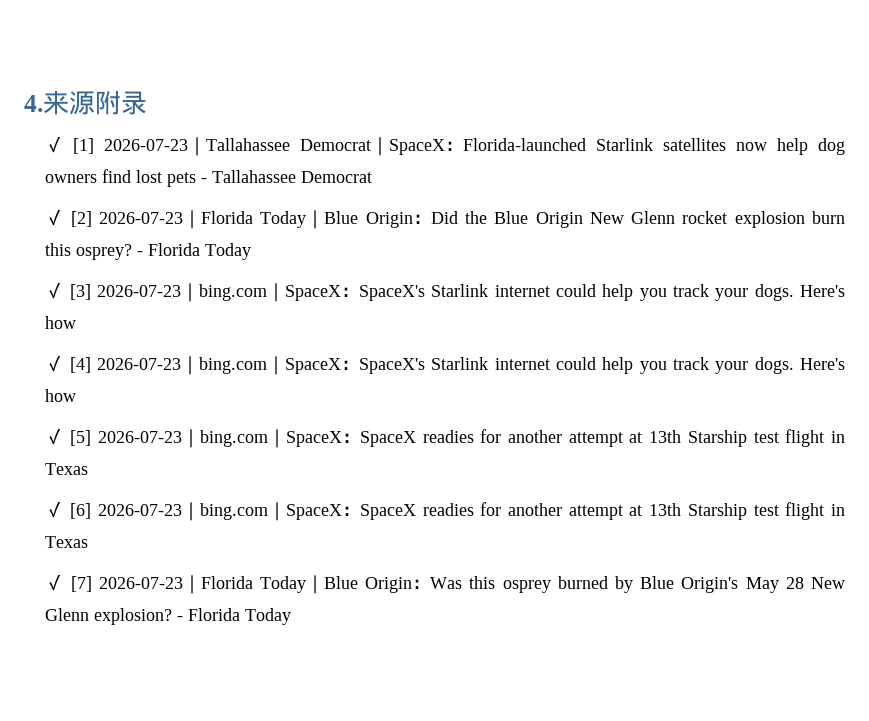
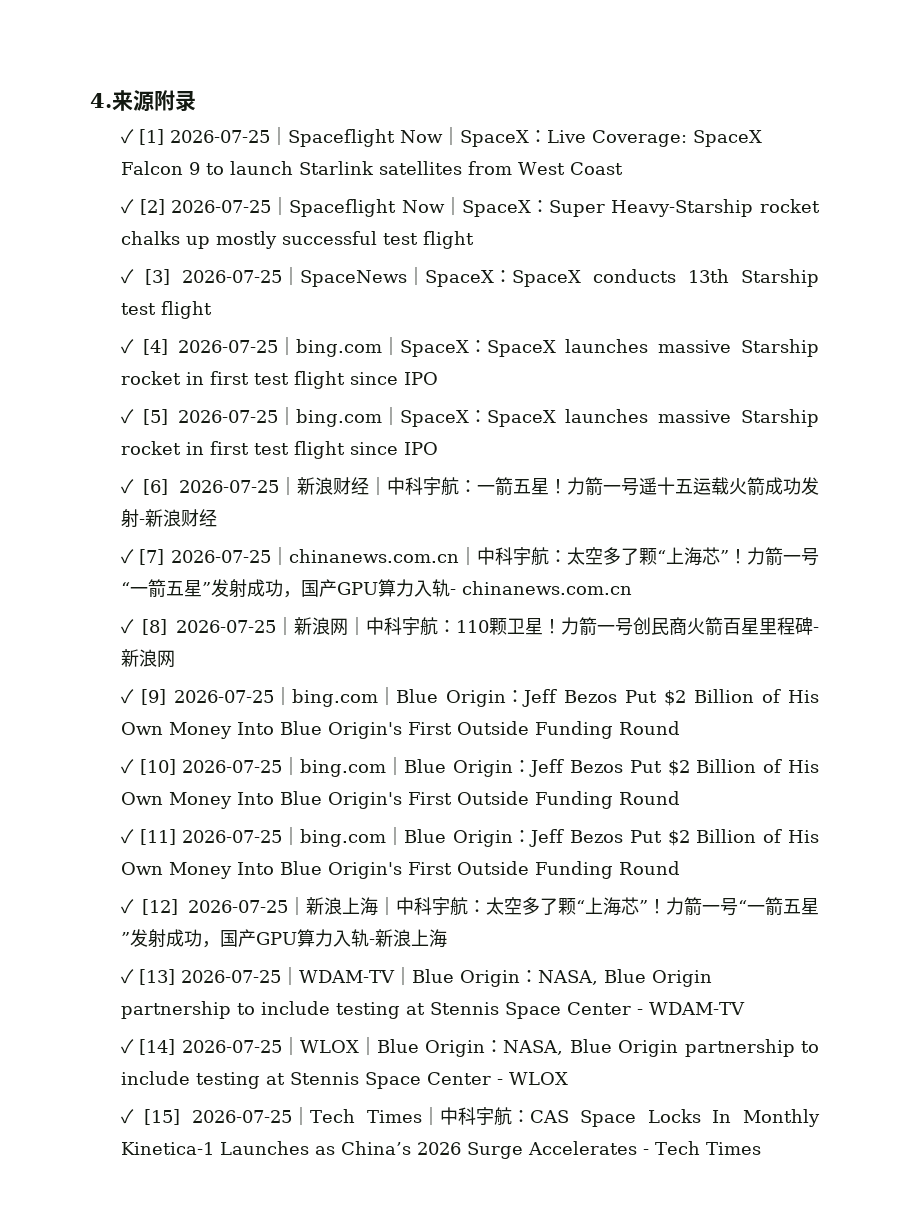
[104,137,845,156] [45,169,373,187] [45,209,845,229] [45,243,252,260] [45,282,846,302] [45,316,77,329] [45,355,846,375] [45,389,77,402] [45,428,845,448] [45,463,89,475] [45,501,845,521] [45,536,89,548] [45,574,845,594] [45,608,292,625] 2026-07-23｜Tallahassee Democrat｜SpaceX：Florida-launched Starlink satellites now help dog owners find lost pets - Tallahassee Democrat // ✓ [2] 2026-07-23｜Florida Today｜Blue Origin：Did the Blue Origin New Glenn rocket explosion burn this osprey? - Florida Today // ✓ [3] 2026-07-23｜bing.com｜SpaceX：SpaceX's Starlink internet could help you track your dogs. Here's how // ✓ [4] 2026-07-23｜bing.com｜SpaceX：SpaceX's Starlink internet could help you track your dogs. Here's how // ✓ [5] 2026-07-23｜bing.com｜SpaceX：SpaceX readies for another attempt at 13th Starship test flight in Texas // ✓ [6] 2026-07-23｜bing.com｜SpaceX：SpaceX readies for another attempt at 13th Starship test flight in Texas // ✓ [7] 2026-07-23｜Florida Today｜Blue Origin：Was this osprey burned by Blue Origin's May 28 New Glenn explosion? - Florida Today -> [169,127,762,147] [120,161,623,175] [120,197,820,217] [120,231,474,249] [120,267,819,287] [120,301,212,319] [120,337,819,357] [120,371,438,389] [120,407,819,427] [120,441,438,459] [120,477,819,496] [120,509,217,528] [120,547,819,566] [120,579,632,598] [120,617,819,636] [120,649,175,668] [120,687,819,707] [120,721,680,739] [120,757,820,777] [120,791,680,809] [120,827,820,847] [120,861,680,879] [120,897,819,916] [120,929,447,948] [120,967,712,987] [120,1001,745,1019] [120,1037,819,1057] [120,1071,568,1089] [120,1107,821,1127] [120,1141,761,1159] 2026-07-25｜Spaceflight Now｜SpaceX：Live Coverage: SpaceX Falcon 9 to launch Starlink satellites from West Coast // ✓ [2] 2026-07-25｜Spaceflight Now｜SpaceX：Super Heavy-Starship rocket chalks up mostly successful test flight // ✓ [3] 2026-07-25｜SpaceNews｜SpaceX：SpaceX conducts 13th Starship test flight // ✓ [4] 2026-07-25｜bing.com｜SpaceX：SpaceX launches massive Starship rocket in first test flight since IPO // ✓ [5] 2026-07-25｜bing.com｜SpaceX：SpaceX launches massive Starship rocket in first test flight since IPO // ✓ [6] 2026-07-25｜新浪财经｜中科宇航：一箭五星！力箭一号遥十五运载火箭成功发射-新浪财经 // ✓ [7] 2026-07-25｜chinanews.com.cn｜中科宇航：太空多了颗“上海芯”！力箭一号“一箭五星”发射成功，国产GPU算力入轨- chinanews.com.cn // ✓ [8] 2026-07-25｜新浪网｜中科宇航：110颗卫星！力箭一号创民商火箭百星里程碑-新浪网 // ✓ [9] 2026-07-25｜bing.com｜Blue Origin：Jeff Bezos Put $2 Billion of His Own Money Into Blue Origin's First Outside Funding Round // ✓ [10] 2026-07-25｜bing.com｜Blue Origin：Jeff Bezos Put $2 Billion of His Own Money Into Blue Origin's First Outside Funding Round // ✓ [11] 2026-07-25｜bing.com｜Blue Origin：Jeff Bezos Put $2 Billion of His Own Money Into Blue Origin's First Outside Funding Round // ✓ [12] 2026-07-25｜新浪上海｜中科宇航：太空多了颗“上海芯”！力箭一号“一箭五星”发射成功，国产GPU算力入轨-新浪上海 // ✓ [13] 2026-07-25｜WDAM-TV｜Blue Origin：NASA, Blue Origin partnership to include testing at Stennis Space Center - WDAM-TV // ✓ [14] 2026-07-25｜WLOX｜Blue Origin：NASA, Blue Origin partnership to include testing at Stennis Space Center - WLOX // ✓ [15] 2026-07-25｜Tech Times｜中科宇航：CAS Space Locks In Monthly Kinetica-1 Launches as China’s 2026 Surge Accelerates - Tech Times

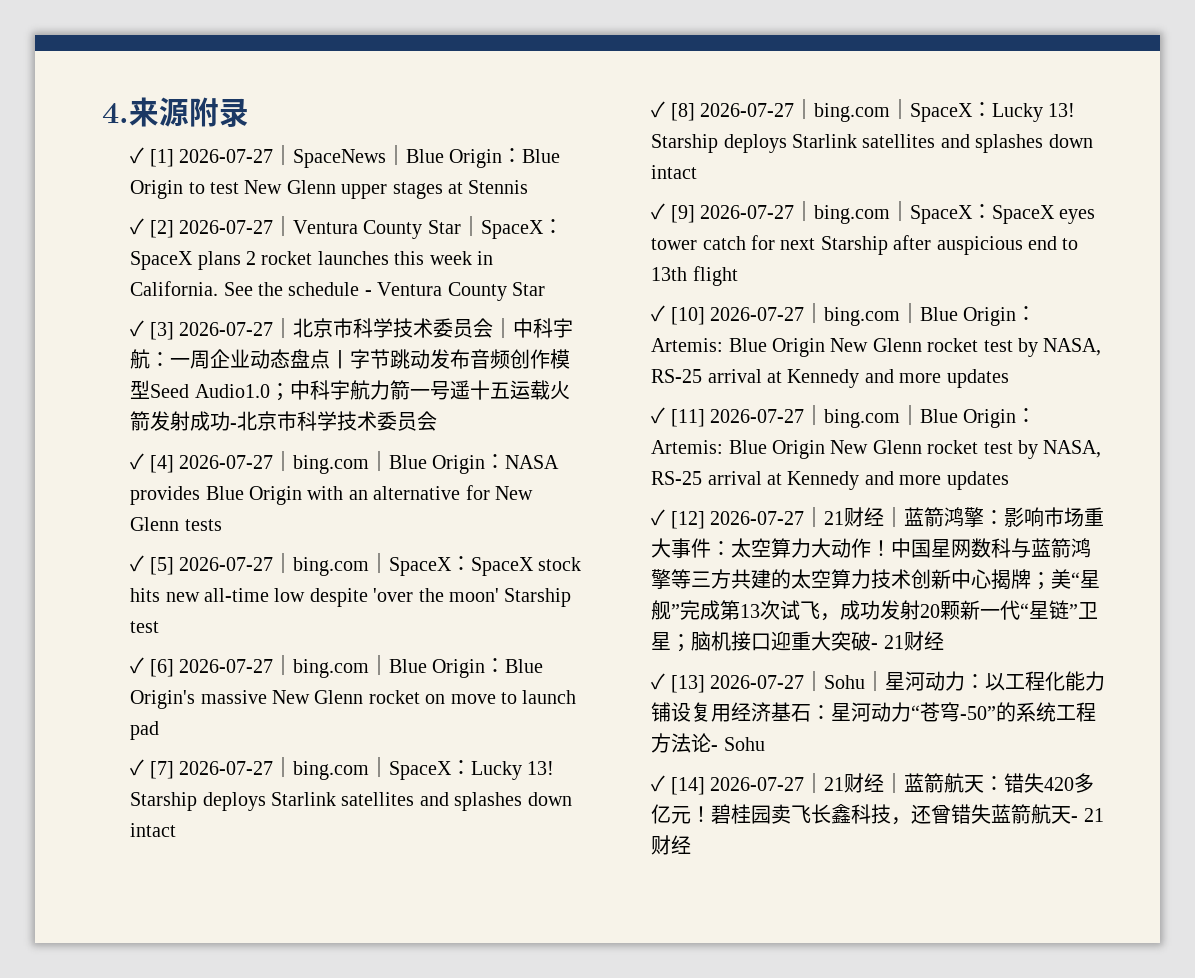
[169,127,762,147] [120,161,623,175] [120,197,820,217] [120,231,474,249] [120,267,819,287] [120,301,212,319] [120,337,819,357] [120,371,438,389] [120,407,819,427] [120,441,438,459] [120,477,567,496] 2026-07-25｜Spaceflight Now｜SpaceX：Live Coverage: SpaceX Falcon 9 to launch Starlink satellites from West Coast // ✓ [2] 2026-07-25｜Spaceflight Now｜SpaceX：Super Heavy-Starship rocket chalks up mostly successful test flight // ✓ [3] 2026-07-25｜SpaceNews｜SpaceX：SpaceX conducts 13th Starship test flight // ✓ [4] 2026-07-25｜bing.com｜SpaceX：SpaceX launches massive Starship rocket in first test flight since IPO // ✓ [5] 2026-07-25｜bing.com｜SpaceX：SpaceX launches massive Starship rocket in first test flight since IPO // ✓ [6] 2026-07-25｜新浪财经｜中科宇航：一箭五星！ -> [179,145,561,168] [130,180,529,199] [130,216,563,239] [130,251,494,270] [130,281,546,301] [130,318,574,340] [130,349,571,369] [130,380,370,401] 2026-07-27｜SpaceNews｜Blue Origin：Blue Origin to test New Glenn upper stages at Stennis // ✓ [2] 2026-07-27｜Ventura County Star｜SpaceX：SpaceX plans 2 rocket launches this week in California. See the schedule - Ventura County Star // ✓ [3] 2026-07-27｜北京市科学技术委员会｜中科宇航：一周企业动态盘点丨字节跳动发布音频创作模型Seed Audio1.0；中科宇航
[765,477,819,495] [120,509,217,528] [120,547,819,566] [120,579,632,598] [120,617,819,636] [120,649,175,668] [120,687,819,707] [120,721,680,739] [120,757,820,777] [120,791,680,809] [120,827,820,847] [120,861,680,879] [120,897,819,916] [120,929,447,948] [120,967,712,987] [120,1001,745,1019] [120,1037,819,1057] [120,1071,568,1089] [120,1107,821,1127] [120,1141,761,1159] 成功发射-新浪财经 // ✓ [7] 2026-07-25｜chinanews.com.cn｜中科宇航：太空多了颗“上海芯”！力箭一号“一箭五星”发射成功，国产GPU算力入轨- chinanews.com.cn // ✓ [8] 2026-07-25｜新浪网｜中科宇航：110颗卫星！力箭一号创民商火箭百星里程碑-新浪网 // ✓ [9] 2026-07-25｜bing.com｜Blue Origin：Jeff Bezos Put $2 Billion of His Own Money Into Blue Origin's First Outside Funding Round // ✓ [10] 2026-07-25｜bing.com｜Blue Origin：Jeff Bezos Put $2 Billion of His Own Money Into Blue Origin's First Outside Funding Round // ✓ [11] 2026-07-25｜bing.com｜Blue Origin：Jeff Bezos Put $2 Billion of His Own Money Into Blue Origin's First Outside Funding Round // ✓ [12] 2026-07-25｜新浪上海｜中科宇航：太空多了颗“上海芯”！力箭一号“一箭五星”发射成功，国产GPU算力入轨-新浪上海 // ✓ [13] 2026-07-25｜WDAM-TV｜Blue Origin：NASA, Blue Origin partnership to include testing at Stennis Space Center - WDAM-TV // ✓ [14] 2026-07-25｜WLOX｜Blue Origin：NASA, Blue Origin partnership to include testing at Stennis Space Center - WLOX // ✓ [15] 2026-07-25｜Tech Times｜中科宇航：CAS Space Locks In Monthly Kinetica-1 Launches as China’s 2026 Surge Accelerates - Tech Times -> [150,411,438,431] [130,451,560,474] [130,485,534,505] [130,517,222,531] [130,553,582,576] [130,588,572,607] [130,621,160,633] [130,655,544,678] [130,690,577,709] [130,721,160,740] [130,757,555,780] [130,792,572,811] [130,823,177,837] [651,99,1076,122] [651,134,1093,153] [651,165,698,179] [651,201,1096,224] [651,235,1079,255] [651,266,738,286] [651,303,1037,326] [651,338,1102,357] [651,369,1009,388] [651,405,1037,428] [651,440,1102,459] [651,471,1009,490] [651,507,1105,529] [651,538,1092,558] [651,569,1101,590] [651,600,1099,621] [651,631,944,652] [651,671,1106,693] [651,702,1097,722] [651,733,765,753] [651,773,1095,795] [651,804,1104,825] [651,835,692,855] 发射成功-北京市科学技术委员会 // ✓ [4] 2026-07-27｜bing.com｜Blue Origin：NASA provides Blue Origin with an alternative for New Glenn tests // ✓ [5] 2026-07-27｜bing.com｜SpaceX：SpaceX stock hits new all-time low despite 'over the moon' Starship test // ✓ [6] 2026-07-27｜bing.com｜Blue Origin：Blue Origin's massive New Glenn rocket on move to launch pad // ✓ [7] 2026-07-27｜bing.com｜SpaceX：Lucky 13! Starship deploys Starlink satellites and splashes down intact // ✓ [8] 2026-07-27｜bing.com｜SpaceX：Lucky 13! Starship deploys Starlink satellites and splashes down intact // ✓ [9] 2026-07-27｜bing.com｜SpaceX：SpaceX eyes tower catch for next Starship after auspicious end to 13th flight // ✓ [10] 2026-07-27｜bing.com｜Blue Origin：Artemis: Blue Origin New Glenn rocket test by NASA, RS-25 arrival at Kennedy and more updates // ✓ [11] 2026-07-27｜bing.com｜Blue Origin：Artemis: Blue Origin New Glenn rocket test by NASA, RS-25 arrival at Kennedy and more updates // ✓ [12] 2026-07-27｜21财经｜蓝箭鸿擎：影响市场重大事件：太空算力大动作！中国星网数科与蓝箭鸿擎等三方共建的太空算力技术创新中心揭牌；美“星舰”完成第13次试飞，成功发射20颗新一代“星链”卫星；脑机接口迎重大突破- 21财经 // ✓ [13] 2026-07-27｜Sohu｜星河动力：以工程化能力铺设复用经济基石：星河动力“苍穹-50”的系统工程方法论- Sohu // ✓ [14] 2026-07-27｜21财经｜蓝箭航天：错失420多亿元！碧桂园卖飞长鑫科技，还曾错失蓝箭航天- 21财经

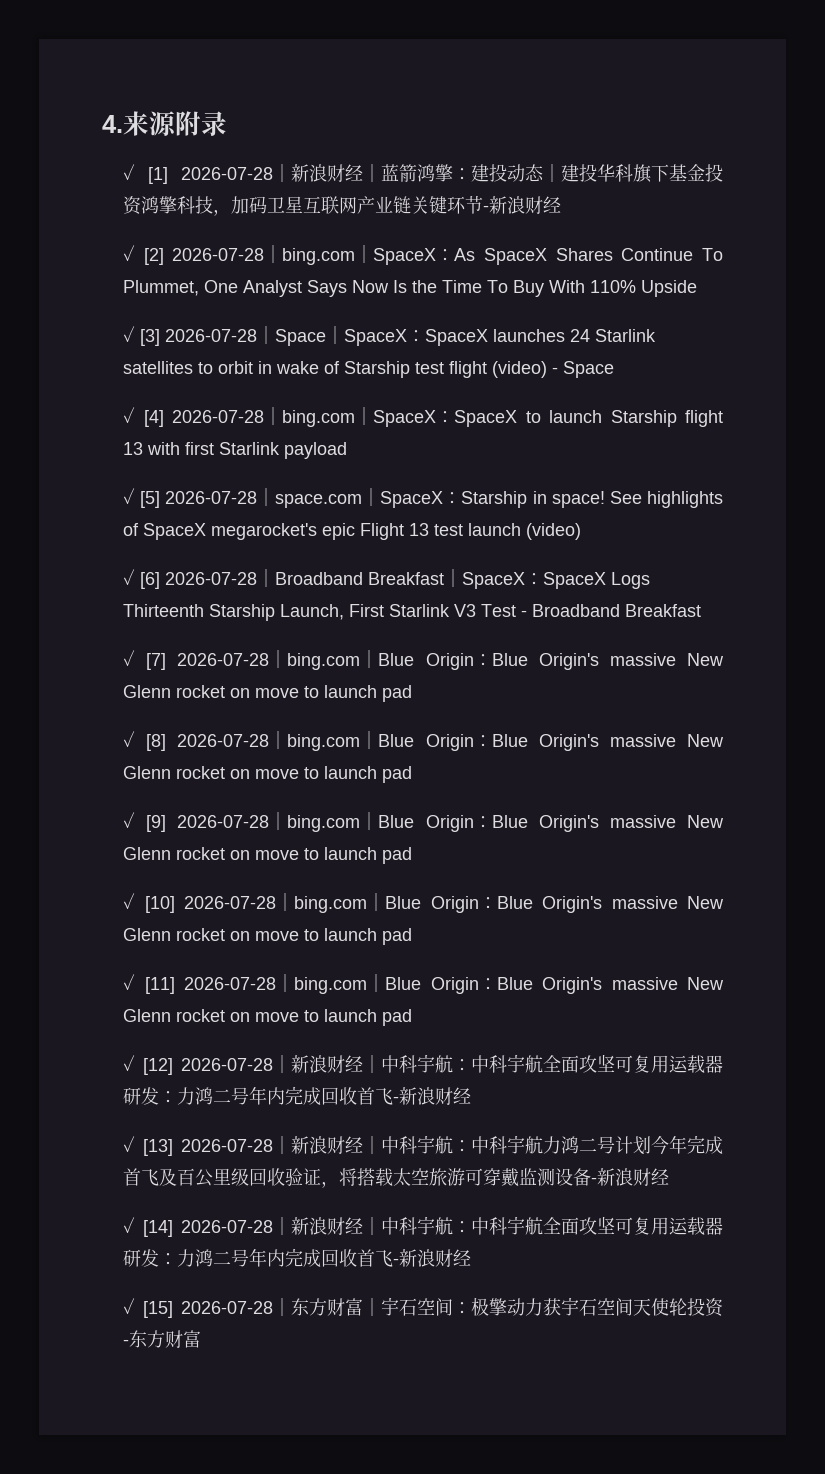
[179,145,561,168] [130,180,529,199] [130,216,563,239] [130,251,494,270] [130,281,546,301] [130,318,574,340] [130,349,571,369] [130,380,570,401] [130,411,438,431] [130,451,560,474] [130,485,534,505] [130,517,222,531] [130,553,582,576] [130,588,572,607] [130,621,160,633] 2026-07-27｜SpaceNews｜Blue Origin：Blue Origin to test New Glenn upper stages at Stennis // ✓ [2] 2026-07-27｜Ventura County Star｜SpaceX：SpaceX plans 2 rocket launches this week in California. See the schedule - Ventura County Star // ✓ [3] 2026-07-27｜北京市科学技术委员会｜中科宇航：一周企业动态盘点丨字节跳动发布音频创作模型Seed Audio1.0；中科宇航力箭一号遥十五运载火箭发射成功-北京市科学技术委员会 // ✓ [4] 2026-07-27｜bing.com｜Blue Origin：NASA provides Blue Origin with an alternative for New Glenn tests // ✓ [5] 2026-07-27｜bing.com｜SpaceX：SpaceX stock hits new all-time low despite 'over the moon' Starship test -> [180,164,723,183] [123,196,562,216] [123,245,723,265] [123,280,698,297] [123,326,657,346] [123,361,615,378] [123,407,723,427] [123,442,348,459] [123,488,723,508] [123,523,582,540] 2026-07-28｜新浪财经｜蓝箭鸿擎：建投动态｜建投华科旗下基金投资鸿擎科技，加码卫星互联网产业链关键环节-新浪财经 // ✓ [2] 2026-07-28｜bing.com｜SpaceX：As SpaceX Shares Continue To Plummet, One Analyst Says Now Is the Time To Buy With 110% Upside // ✓ [3] 2026-07-28｜Space｜SpaceX：SpaceX launches 24 Starlink satellites to orbit in wake of Starship test flight (video) - Space // ✓ [4] 2026-07-28｜bing.com｜SpaceX：SpaceX to launch Starship flight 13 with first Starlink payload // ✓ [5] 2026-07-28｜space.com｜SpaceX：Starship in space! See highlights of SpaceX megarocket's epic Flight 13 test launch (video)
[179,659,274,673] 2026-07-27 -> [165,569,651,589] [123,604,702,621] [123,650,270,670] 2026-07-28｜Broadband Breakfast｜SpaceX：SpaceX Logs Thirteenth Starship Launch, First Starlink V3 Test - Broadband Breakfast // ✓ [7] 2026-07-28
[149,757,555,780] [130,792,572,811] [130,823,177,837] [651,99,1076,122] [651,134,1093,153] [651,165,698,179] [651,201,1096,224] [651,235,1079,255] [651,266,738,286] [651,303,1037,326] [651,338,1102,357] [651,369,1009,388] [651,405,1037,428] [651,440,1102,459] [651,471,1009,490] [651,507,1105,529] [651,538,1092,558] [651,569,1101,590] [651,600,1099,621] [651,631,944,652] [651,671,1106,693] [651,702,1097,722] [651,733,765,753] [651,773,1095,795] [651,804,1104,825] [651,835,692,855] [7] 2026-07-27｜bing.com｜SpaceX：Lucky 13! Starship deploys Starlink satellites and splashes down intact // ✓ [8] 2026-07-27｜bing.com｜SpaceX：Lucky 13! Starship deploys Starlink satellites and splashes down intact // ✓ [9] 2026-07-27｜bing.com｜SpaceX：SpaceX eyes tower catch for next Starship after auspicious end to 13th flight // ✓ [10] 2026-07-27｜bing.com｜Blue Origin：Artemis: Blue Origin New Glenn rocket test by NASA, RS-25 arrival at Kennedy and more updates // ✓ [11] 2026-07-27｜bing.com｜Blue Origin：Artemis: Blue Origin New Glenn rocket test by NASA, RS-25 arrival at Kennedy and more updates // ✓ [12] 2026-07-27｜21财经｜蓝箭鸿擎：影响市场重大事件：太空算力大动作！中国星网数科与蓝箭鸿擎等三方共建的太空算力技术创新中心揭牌；美“星舰”完成第13次试飞，成功发射20颗新一代“星链”卫星；脑机接口迎重大突破- 21财经 // ✓ [13] 2026-07-27｜Sohu｜星河动力：以工程化能力铺设复用经济基石：星河动力“苍穹-50”的系统工程方法论- Sohu // ✓ [14] 2026-07-27｜21财经｜蓝箭航天：错失420多亿元！碧桂园卖飞长鑫科技，还曾错失蓝箭航天- 21财经 -> [146,731,724,751] [123,766,413,783] [123,812,724,832] [123,847,413,864] [123,893,724,913] [123,928,413,945] [123,974,724,994] [123,1009,413,1026] [123,1054,723,1075] [123,1086,472,1105] [123,1135,723,1156] [123,1168,670,1188] [123,1216,723,1237] [123,1248,472,1267] [123,1297,724,1318] [123,1330,202,1348] [8] 2026-07-28｜bing.com｜Blue Origin：Blue Origin's massive New Glenn rocket on move to launch pad // ✓ [9] 2026-07-28｜bing.com｜Blue Origin：Blue Origin's massive New Glenn rocket on move to launch pad // ✓ [10] 2026-07-28｜bing.com｜Blue Origin：Blue Origin's massive New Glenn rocket on move to launch pad // ✓ [11] 2026-07-28｜bing.com｜Blue Origin：Blue Origin's massive New Glenn rocket on move to launch pad // ✓ [12] 2026-07-28｜新浪财经｜中科宇航：中科宇航全面攻坚可复用运载器研发：力鸿二号年内完成回收首飞-新浪财经 // ✓ [13] 2026-07-28｜新浪财经｜中科宇航：中科宇航力鸿二号计划今年完成首飞及百公里级回收验证，将搭载太空旅游可穿戴监测设备-新浪财经 // ✓ [14] 2026-07-28｜新浪财经｜中科宇航：中科宇航全面攻坚可复用运载器研发：力鸿二号年内完成回收首飞-新浪财经 // ✓ [15] 2026-07-28｜东方财富｜宇石空间：极擎动力获宇石空间天使轮投资-东方财富

